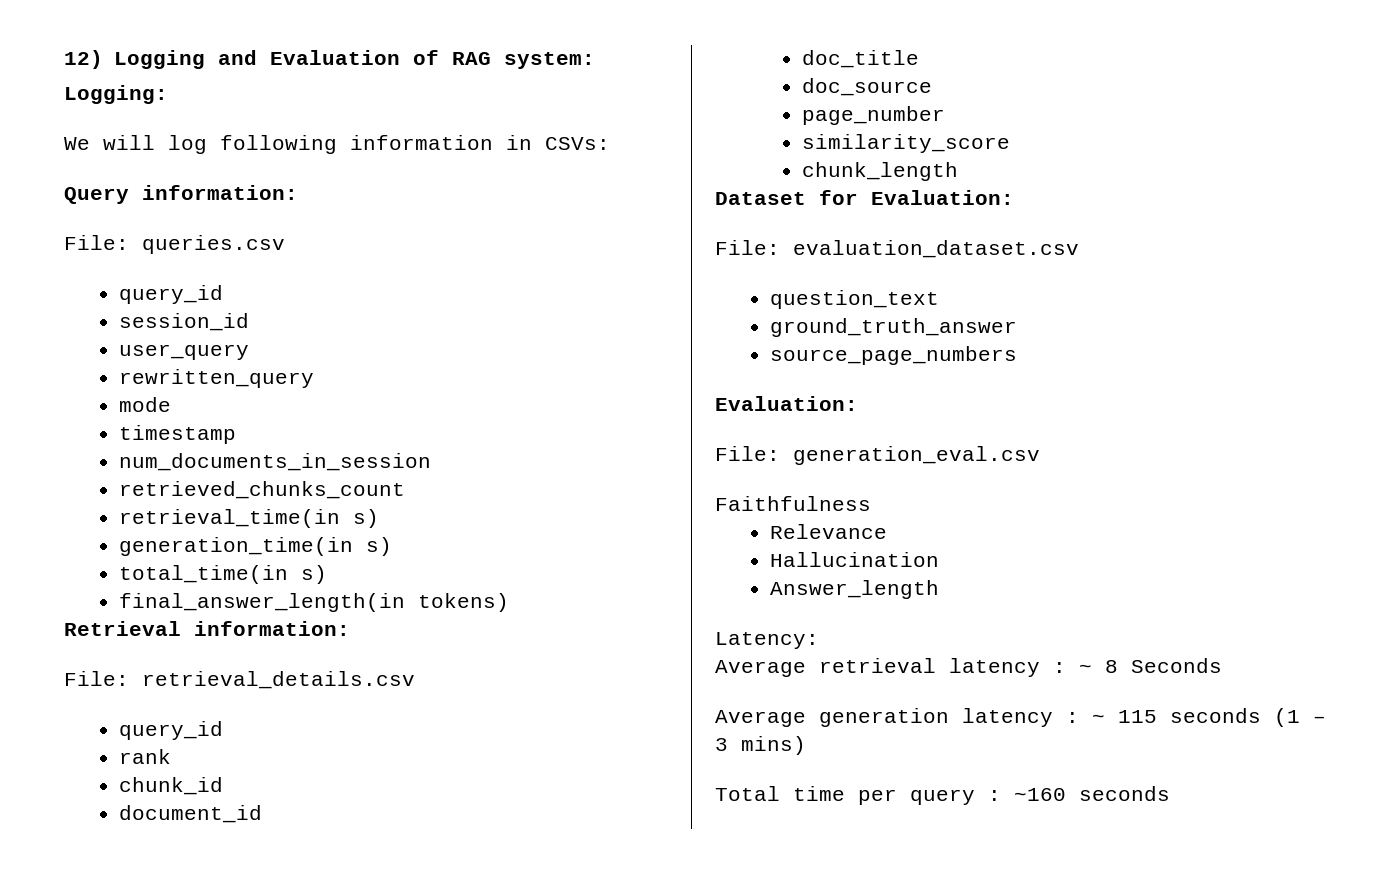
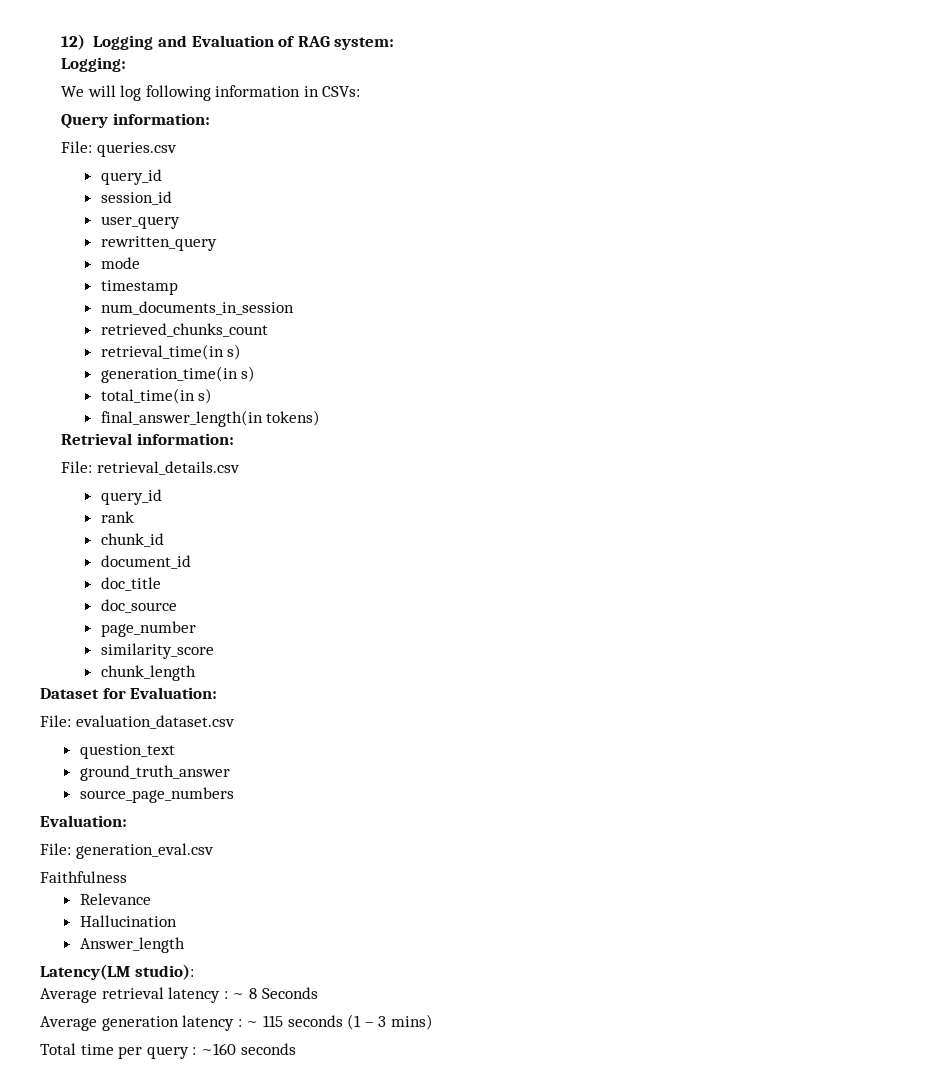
[715,632,819,649] Latency: -> [40,964,194,980] Latency(LM studio):

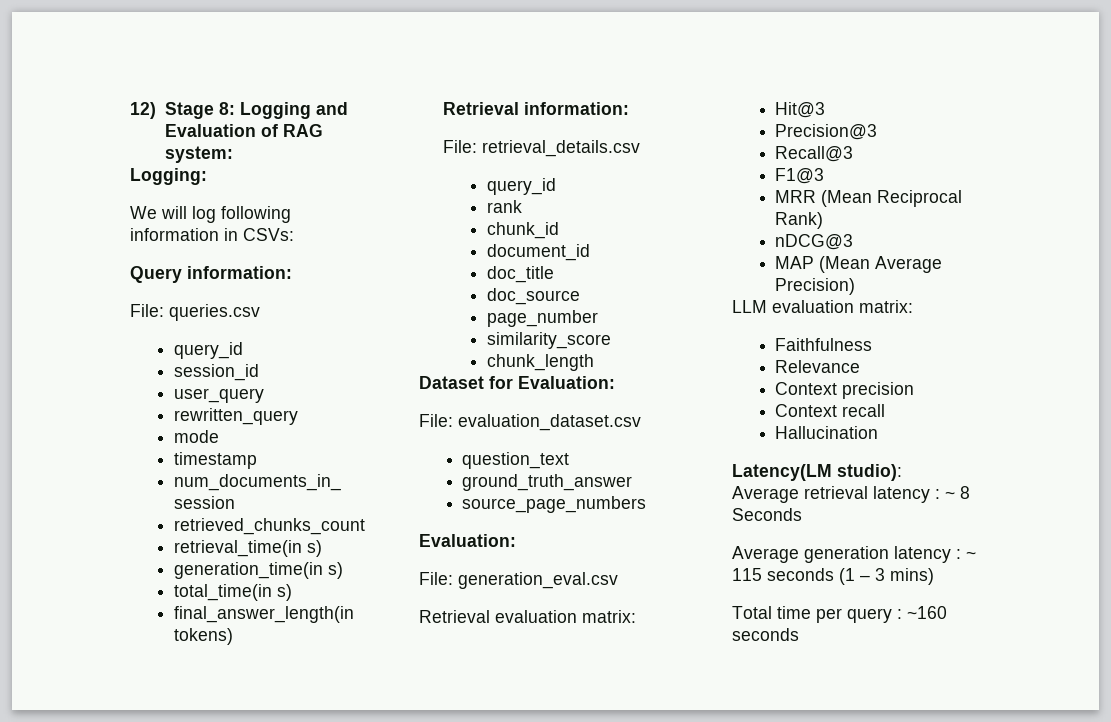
(85, 42) none -> [164,102,235,119] Stage 8:
[40,871,127,883] [79,893,151,905] Faithfulness // Relevance -> [419,610,636,623] [775,102,826,118] [775,124,878,140] [775,146,854,162] [775,168,825,184] [775,190,963,207] [775,212,824,229] [775,234,854,250] [775,256,943,273] [775,278,856,295] [732,300,913,313] [775,338,873,351] [775,360,861,373] [775,382,915,399] [775,404,886,417] Retrieval evaluation matrix: // Hit@3 // Precision@3 // Recall@3 // F1@3 // MRR (Mean Reciprocal Rank) // nDCG@3 // MAP (Mean Average Precision) // LLM evaluation matrix: // Faithfulness // Relevance // Context precision // Context recall
[79,937,185,953] // Answer_length -> (879, 432) none

